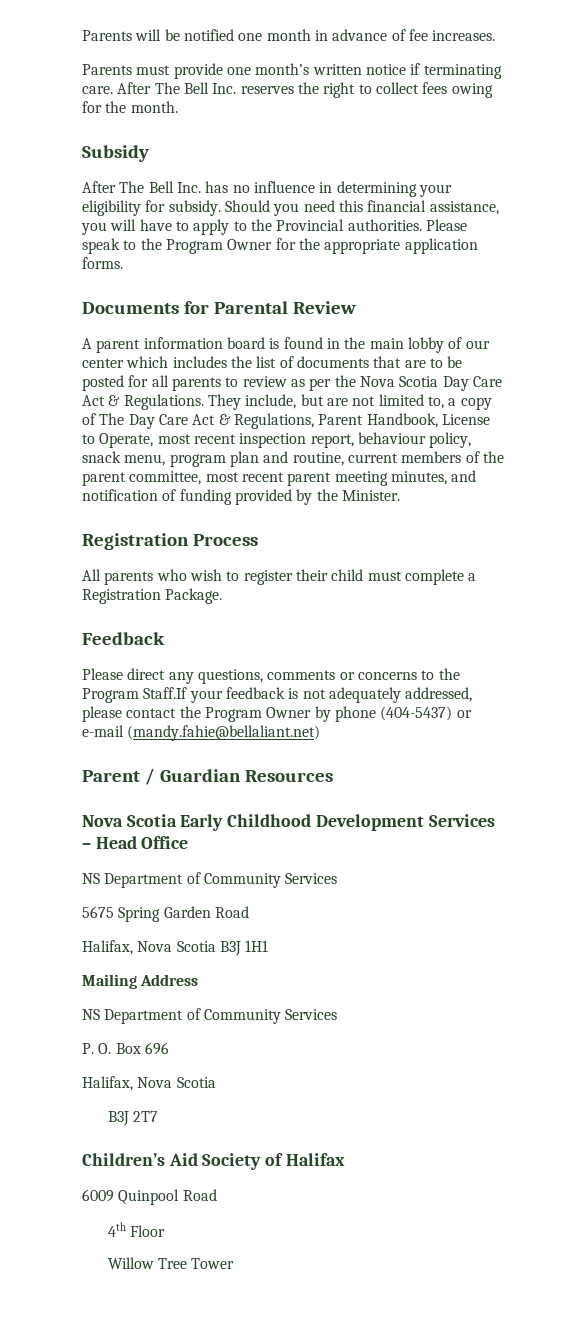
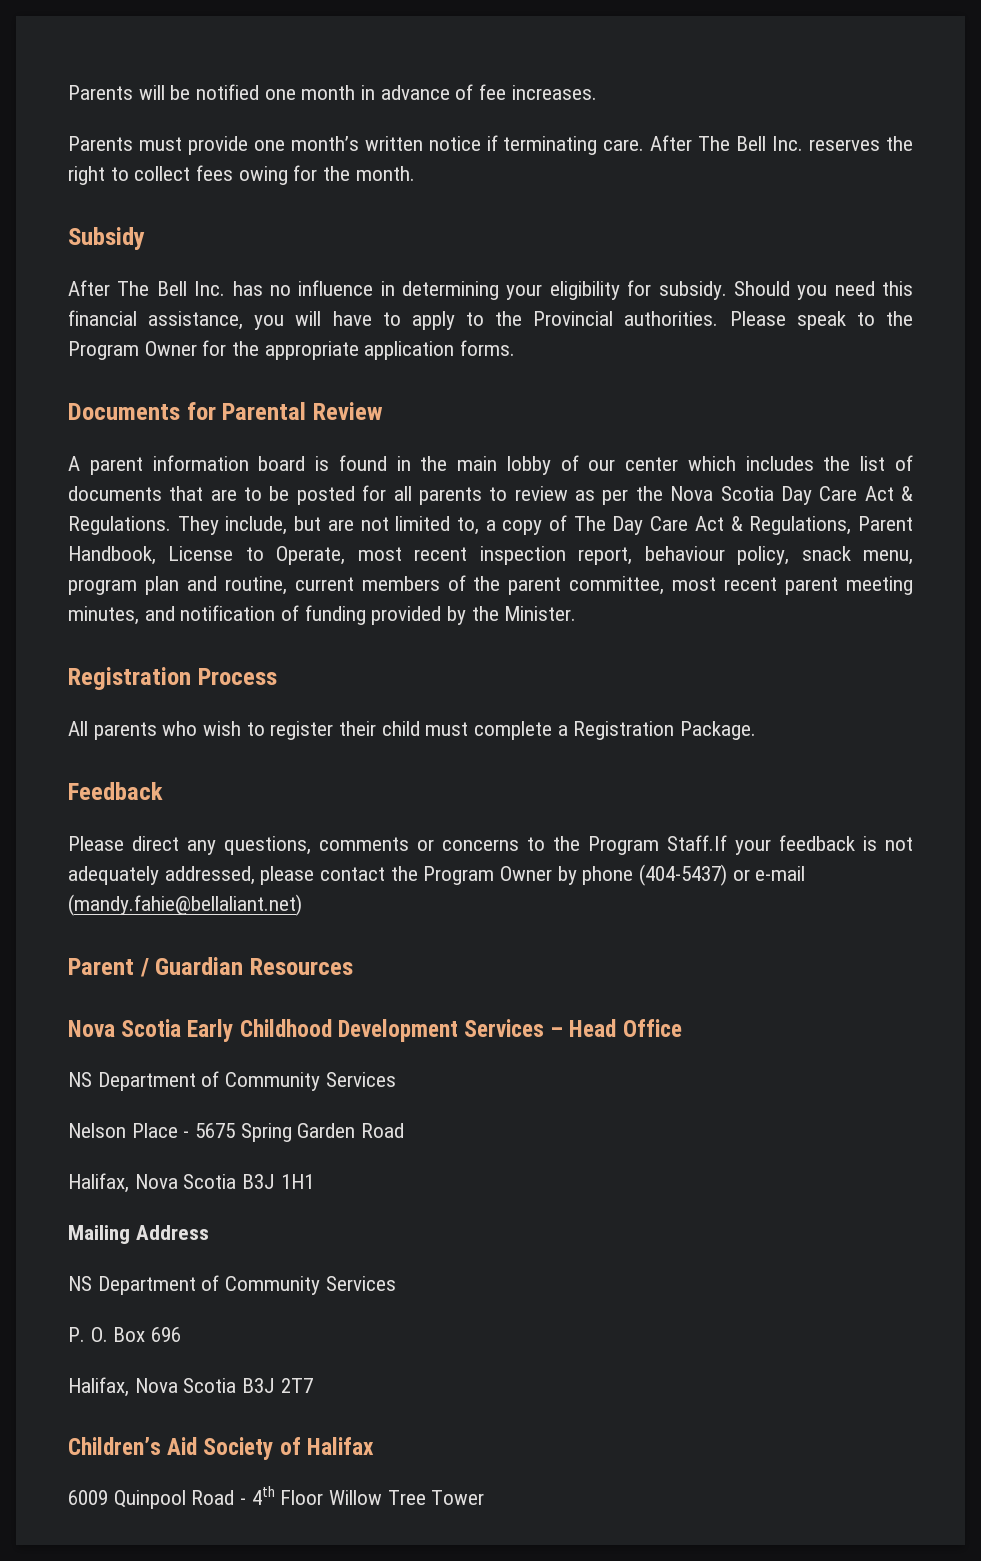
(338, 878) none -> [68,1123,190,1138] Nelson Place -
(216, 1082) // -> (237, 1385) none
(217, 1195) // -> [240,1498,247,1505] -
(166, 1231) // -> (324, 1497) none

